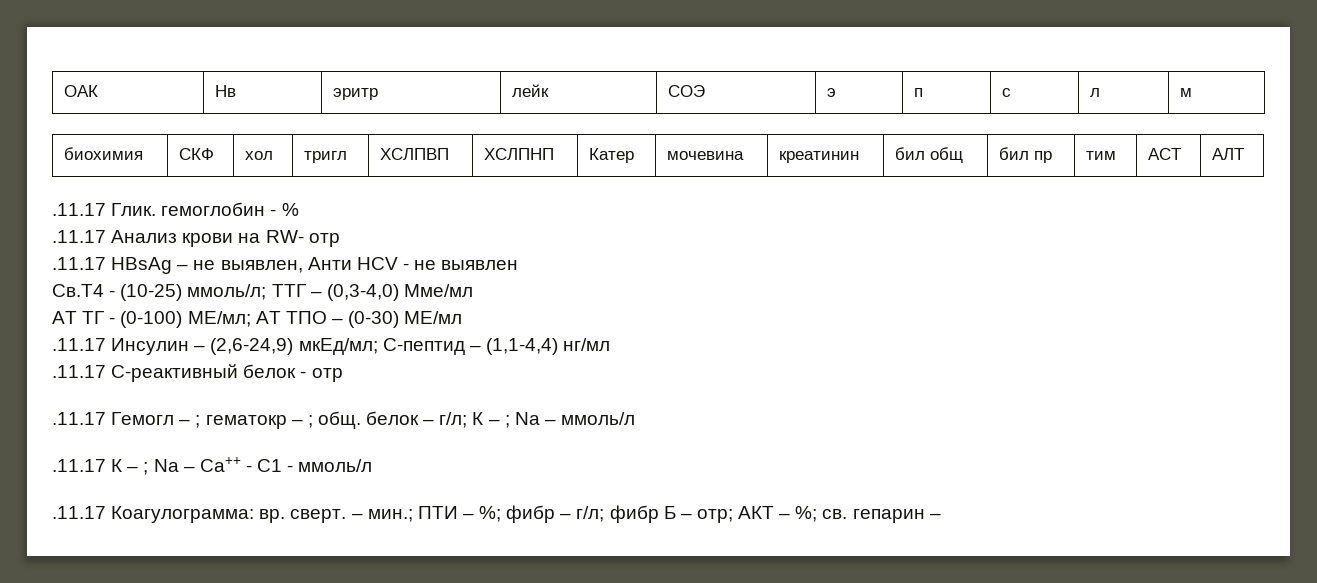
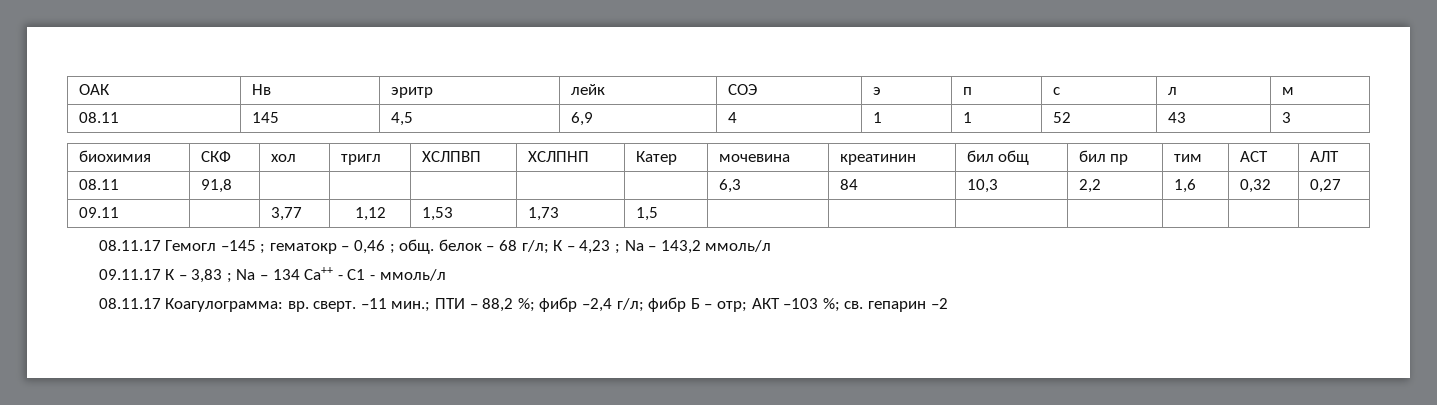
(1193, 92) none -> [78,112,119,123] [251,112,279,123] [390,112,413,126] [570,112,593,126] [727,112,737,123] [872,112,882,123] [962,112,972,123] [1052,112,1071,123] [1167,112,1186,123] [1281,112,1291,123] // 08.11 | 145 | 4,5 | 6,9 | 4 | 1 | 1 | 52 | 43 | 3
[52,202,299,216] [52,230,340,247] [52,257,519,274] [52,284,473,301] [52,311,463,328] [52,338,611,355] [52,364,343,382] [52,412,191,425] // .11.17 Глик. гемоглобин - % // .11.17 Анализ крови на RW- отр // .11.17 НВsАg – не выявлен, Анти НСV - не выявлен // Св.Т4 - (10-25) ммоль/л; ТТГ – (0,3-4,0) Мме/мл // АТ ТГ - (0-100) МЕ/мл; АТ ТПО – (0-30) МЕ/мл // .11.17 Инсулин – (2,6-24,9) мкЕд/мл; С-пептид – (1,1-4,4) нг/мл // .11.17 С-реактивный белок - отр // .11.17 Гемогл – -> [78,179,119,190] [200,179,232,193] [718,179,741,193] [839,179,858,190] [966,179,998,193] [1078,179,1101,193] [1173,179,1196,193] [1239,179,1271,193] [1309,179,1341,193] [78,207,119,218] [270,207,302,221] [354,207,386,221] [421,207,453,221] [527,207,559,221] [635,207,658,221] [98,240,256,251] // 08.11 | 91,8 | | | | | | 6,3 | 84 | 10,3 | 2,2 | 1,6 | 0,32 | 0,27 // 09.11 | | 3,77 | 1,12 | 1,53 | 1,73 | 1,5 | | | | | | | // 08.11.17 Гемогл –145
(303, 422) none -> [354,240,386,254] 0,46
(435, 422) none -> [499,240,518,251] 68
[504,412,636,428] [52,459,195,475] ; Nа – ммоль/л // .11.17 К – ; Nа – -> [579,240,772,254] [98,269,300,283] 4,23 ; Nа – 143,2 ммоль/л // 09.11.17 К – 3,83 ; Nа – 134
[52,506,106,519] .11.17 -> [98,298,161,309] 08.11.17
[351,513,363,519] – -> [360,298,387,309] –11
(474, 516) none -> [482,298,514,312] 88,2
[560,513,572,519] – -> [582,298,613,312] –2,4
[779,513,791,519] – -> [783,298,819,309] –103
[929,513,941,519] – -> [930,298,948,309] –2

